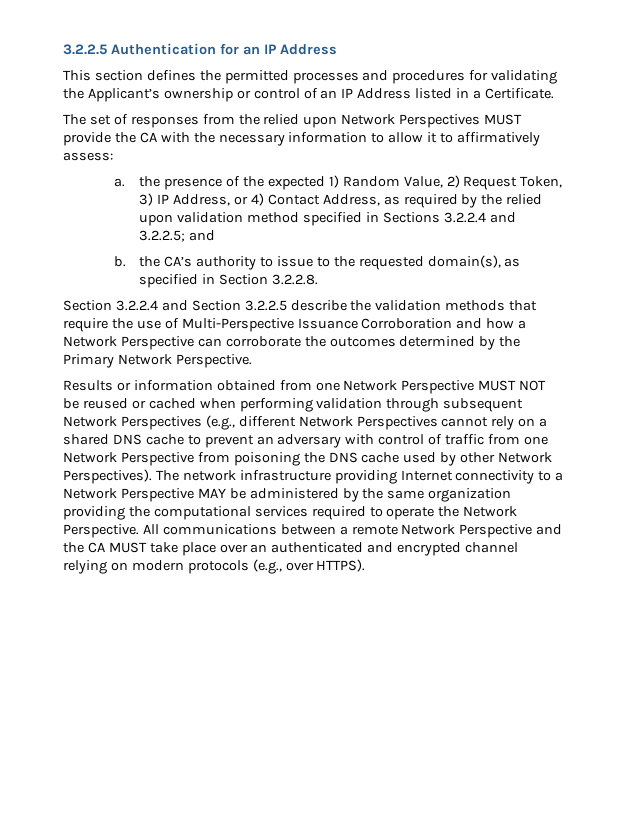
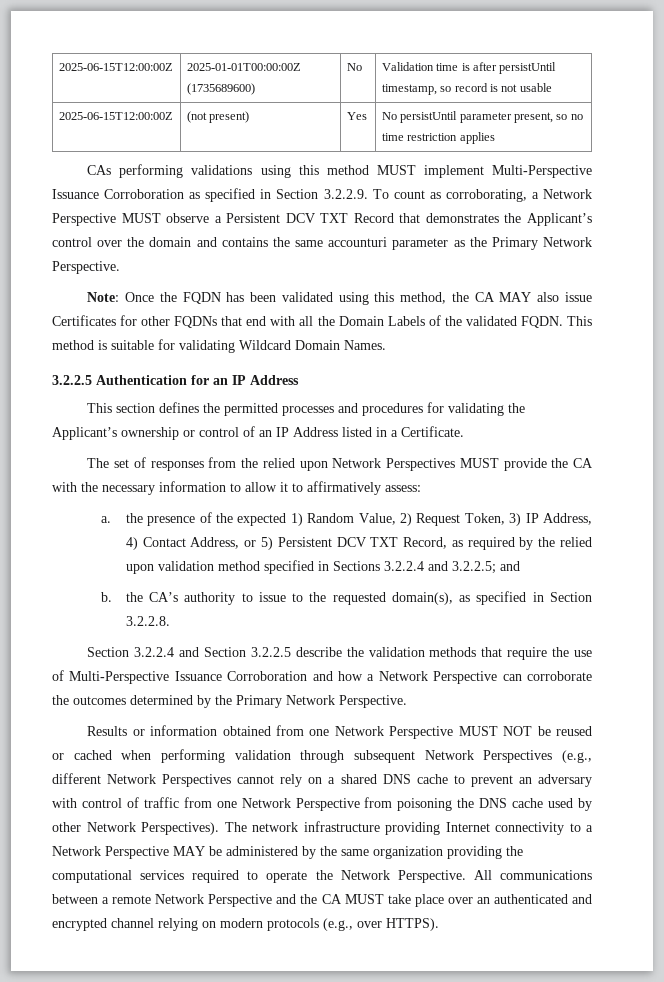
(63, 49) none -> [58,63,173,71] [186,63,301,71] [186,83,255,95] [346,63,362,71] [381,62,557,74] [381,83,552,95] [58,112,173,120] [186,111,250,123] [346,112,367,120] [381,111,583,123] [381,132,495,144] [87,164,592,178] [52,188,592,202] [52,213,592,226] [52,237,592,250] [52,261,120,274] [87,292,593,305] [52,315,592,328] [52,339,386,353] 2025-06-15T12:00:00Z | 2025-01-01T00:00:00Z (1735689600) | No | Validation time is after persistUntil timestamp, so record is not usable // 2025-06-15T12:00:00Z | (not present) | Yes | No persistUntil parameter present, so no time restriction applies // CAs performing validations using this method MUST implement Multi-Perspective Issuance Corroboration as specified in Section 3.2.2.9. To count as corroborating, a Network Perspective MUST observe a Persistent DCV TXT Record that demonstrates the Applicant’s control over the domain and contains the same accounturi parameter as the Primary Network Perspective. // Note: Once the FQDN has been validated using this method, the CA MAY also issue Certificates for other FQDNs that end with all the Domain Labels of the validated FQDN. This method is suitable for validating Wildcard Domain Names. //
[233,196,248,205] or -> (592, 519) none
(380, 200) none -> [244,537,448,550] or 5) Persistent DCV TXT Record,

